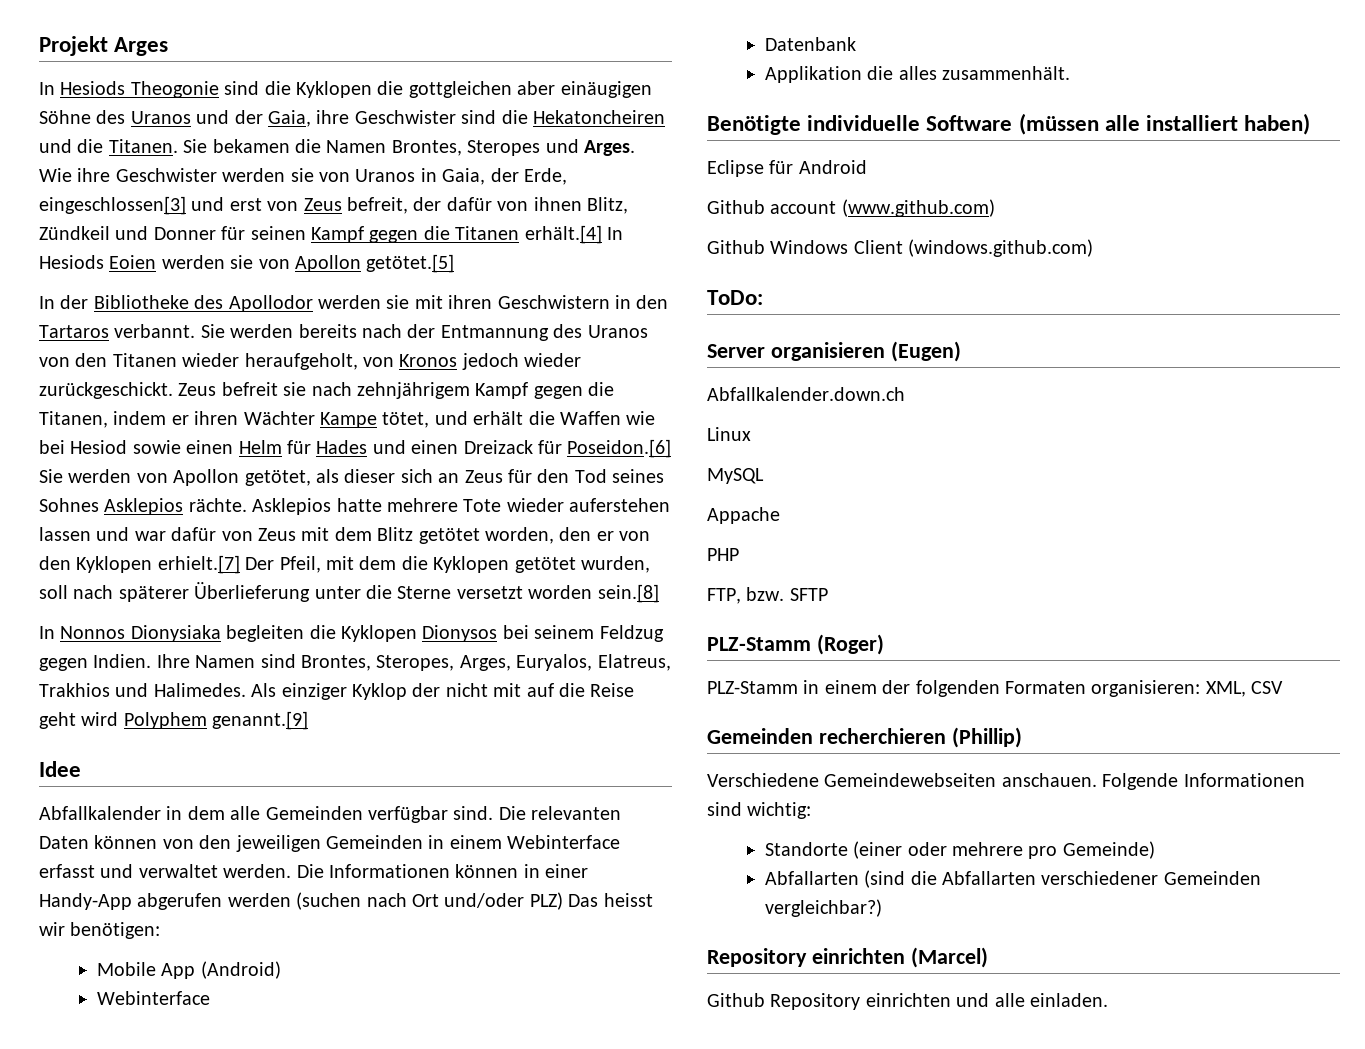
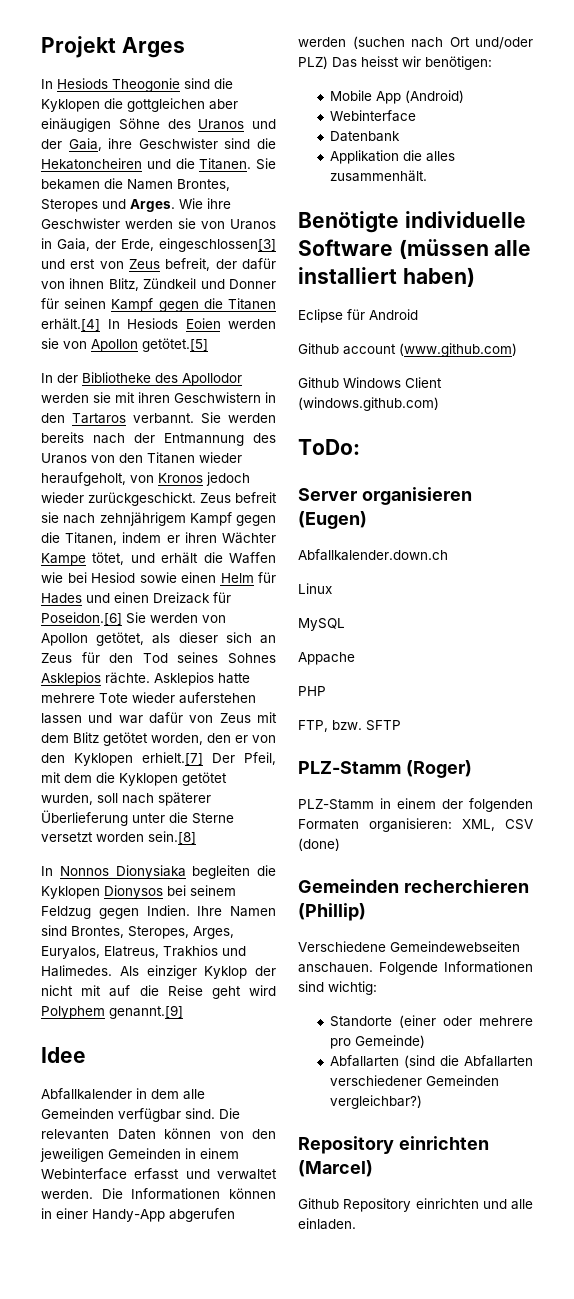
(1284, 687) none -> [298,838,340,851] (done)

